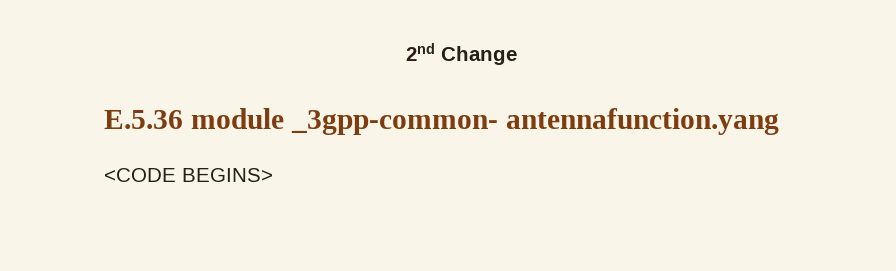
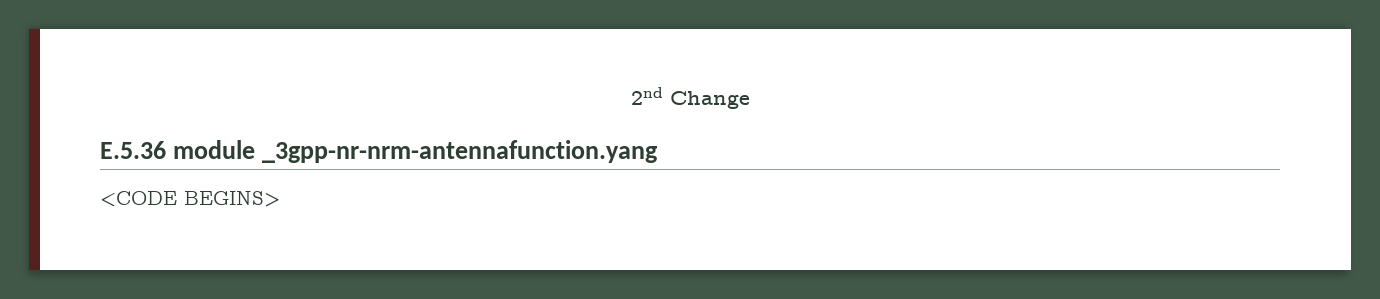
[290,108,779,135] _3gpp-common- antennafunction.yang -> [261,140,658,163] _3gpp-nr-nrm-antennafunction.yang

